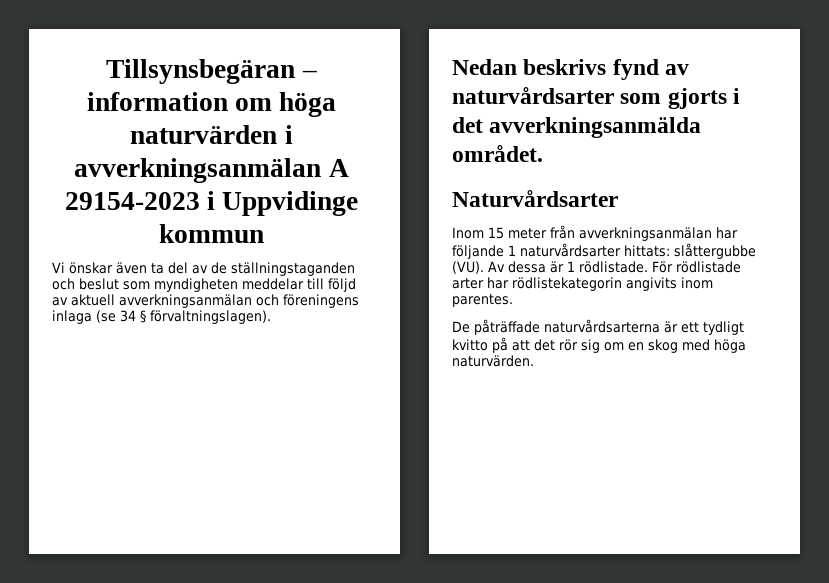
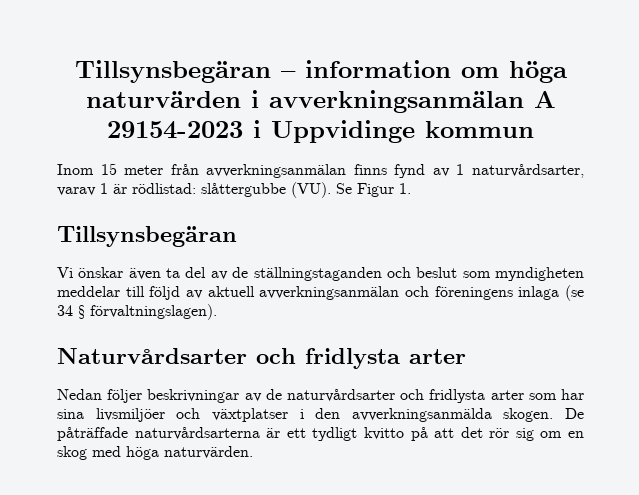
(264, 233) none -> [57,163,584,178] [57,182,411,198] [57,226,237,247] // Inom 15 meter från avverkningsanmälan finns fynd av 1 naturvårdsarter, varav 1 är rödlistad: slåttergubbe (VU). Se Figur 1. // Tillsynsbegäran
[452,59,690,80] [452,87,741,109] [452,117,702,138] [452,145,543,162] [452,190,618,207] [452,225,738,241] [452,243,756,259] [452,261,741,274] [452,277,713,291] [452,294,513,307] Nedan beskrivs fynd av naturvårdsarter som gjorts i det avverkningsanmälda området. // Naturvårdsarter // Inom 15 meter från avverkningsanmälan har följande 1 naturvårdsarter hittats: slåttergubbe (VU). Av dessa är 1 rödlistade. För rödlistade arter har rödlistekategorin angivits inom parentes. // -> [57,348,466,369] [57,389,584,403] [57,408,554,422] Naturvårdsarter och fridlysta arter // Nedan följer beskrivningar av de naturvårdsarter och fridlysta arter som har sina livsmiljöer och växtplatser i den avverkningsanmälda skogen.

